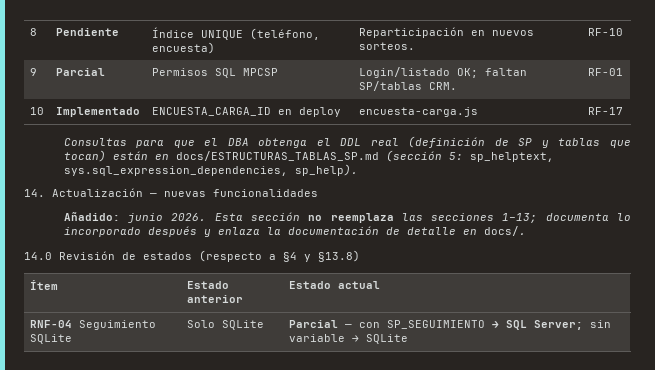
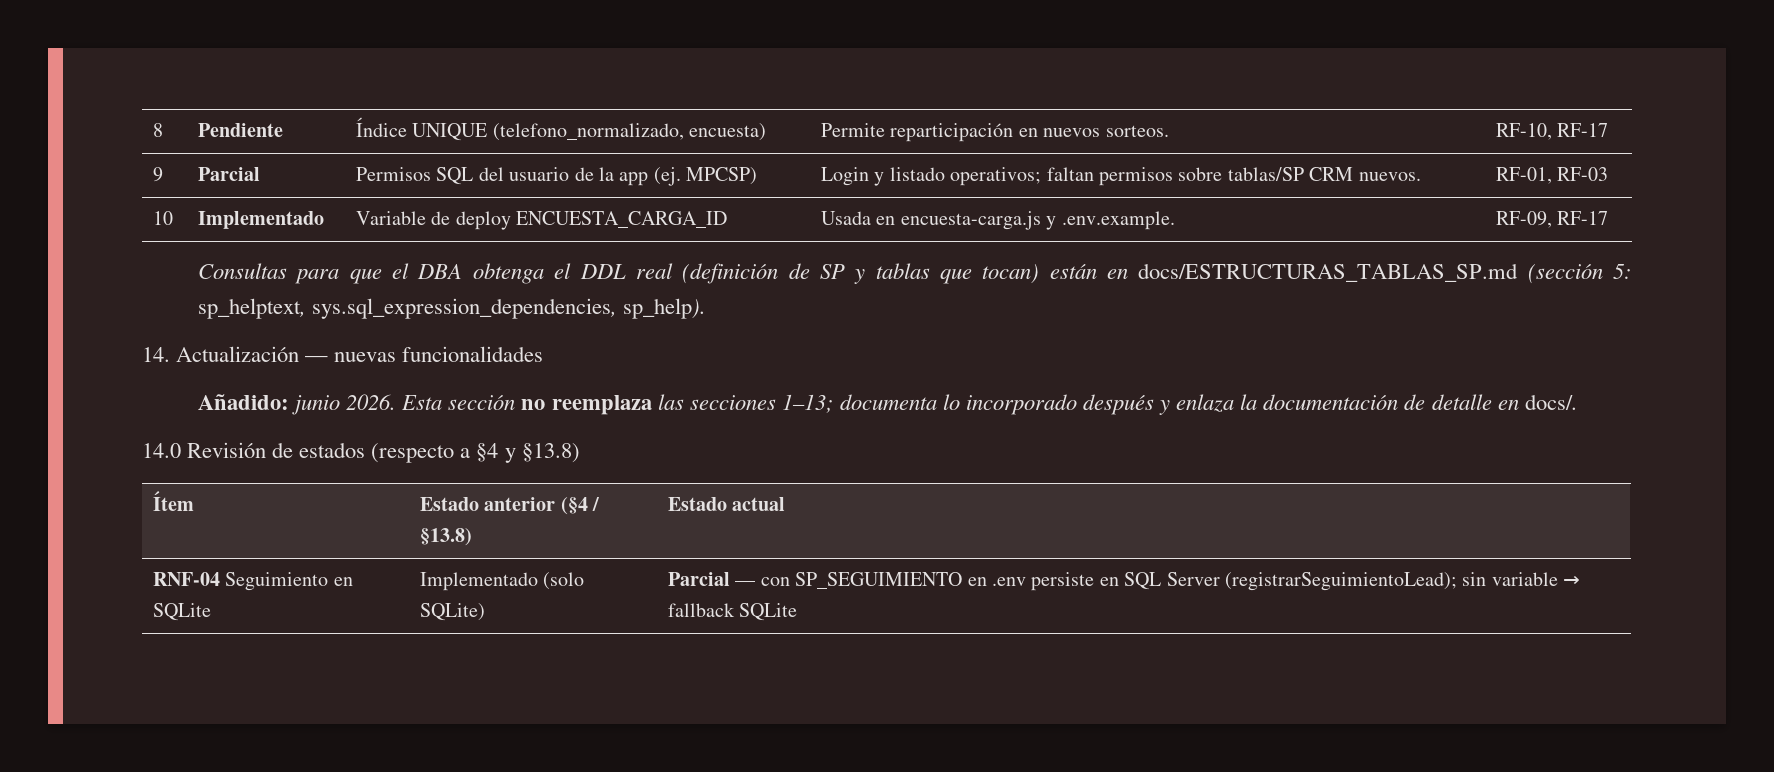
[249,28,320,40] (teléfono, -> [492,123,684,141] (telefono_normalizado,
[358,27,464,38] Reparticipación -> [820,123,1014,142] Permite reparticipación
[587,28,623,36] RF-10 -> [1495,123,1609,140] RF-10, RF-17
[242,68,278,76] [358,67,527,78] [358,81,457,91] [587,68,623,76] [29,107,44,115] [55,107,140,117] [151,107,341,117] [358,107,478,117] MPCSP | Login/listado OK; faltan SP/tablas CRM. | RF-01 // 10 | Implementado | ENCUESTA_CARGA_ID en deploy | encuesta-carga.js | -> [478,167,758,186] [820,167,1421,186] [1495,167,1609,184] [152,211,173,225] [197,211,324,229] [355,211,728,230] [820,211,1175,230] [1495,211,1552,228] del usuario de la app (ej. MPCSP) | Login y listado operativos; faltan permisos sobre tablas/SP CRM nuevos. | RF-01, RF-03 // 10 | Implementado | Variable de deploy ENCUESTA_CARGA_ID | Usada en encuesta-carga.js y .env.example. | RF-09,
(243, 299) none -> [560,497,601,515] [419,528,472,546] (§4 / §13.8)
[29,334,72,344] [186,320,264,330] SQLite | Solo SQLite -> [333,577,353,586] [152,603,211,621] [419,572,585,591] [419,603,485,621] en SQLite | Implementado (solo SQLite)
[491,320,583,330] → SQL Server; -> [967,572,1457,591] en .env persiste en SQL Server (registrarSeguimientoLead);
(359, 338) none -> [667,603,735,617] fallback

